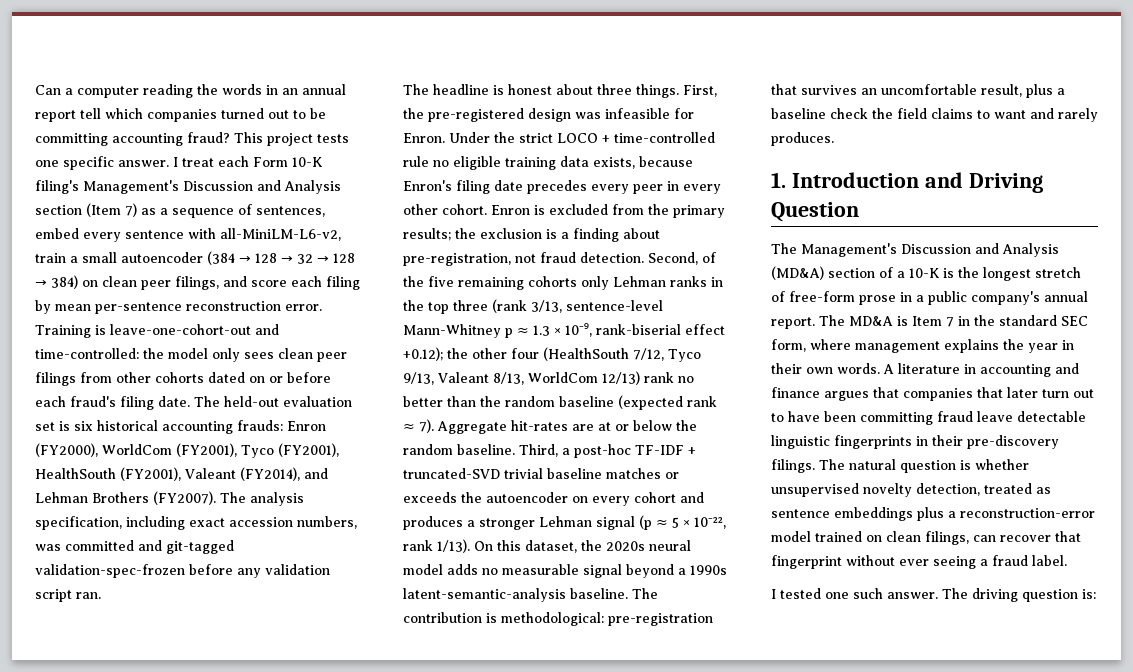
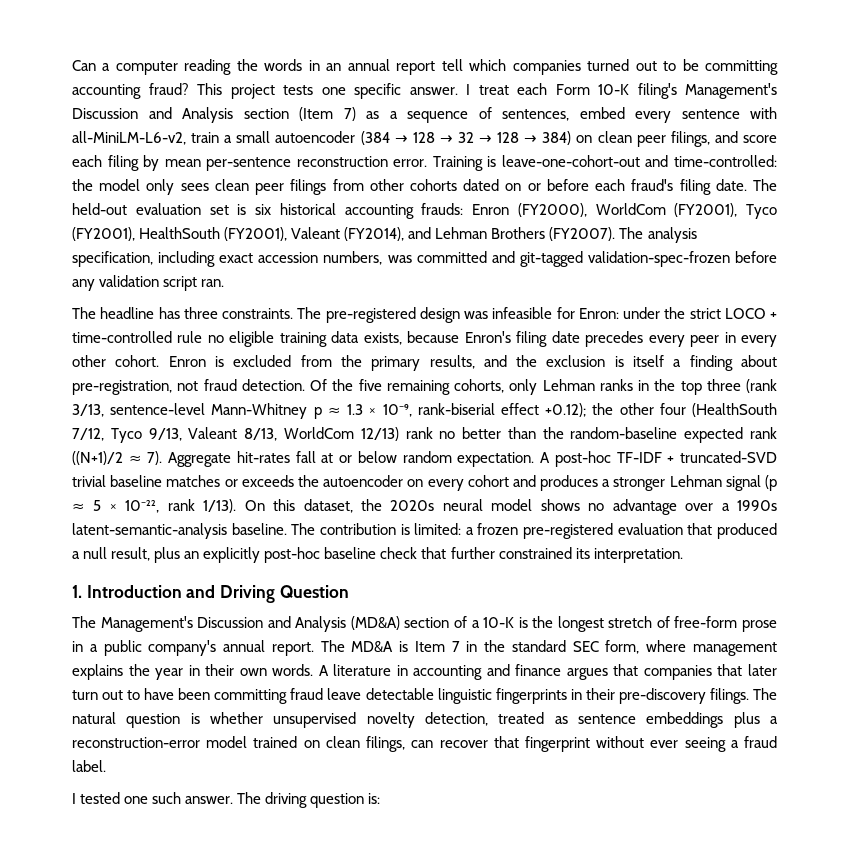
[493,84,717,98] [403,108,424,119] is honest about three things. First, the -> [158,307,322,319] has three constraints. The
[403,132,490,143] Enron. Under -> [578,307,660,319] Enron: under
[403,228,451,241] results; -> [429,355,507,369] results, and
(557, 234) none -> [633,355,665,367] itself
[648,252,716,265] Second, of -> [310,379,327,391] Of
[528,276,577,287] cohorts -> [454,379,504,393] cohorts,
[505,395,717,410] random baseline (expected rank -> [570,427,778,443] [72,451,123,465] random-baseline expected rank ((N+1)/2
[572,424,594,431] are -> [295,451,316,463] fall
[676,420,697,431] [403,444,570,457] the random baseline. Third, a -> [402,451,551,467] random expectation. A
[447,564,674,578] adds no measurable signal beyond -> [540,499,714,515] shows no advantage over
[501,612,713,626] [771,84,1065,98] [771,108,1098,122] [771,132,834,146] methodological: pre-registration that survives an uncomfortable result, plus a baseline check the field claims to want and rarely produces. -> [414,523,777,539] [72,547,683,563] limited: a frozen pre-registered evaluation that produced a null result, plus an explicitly post-hoc baseline check that further constrained its interpretation.

